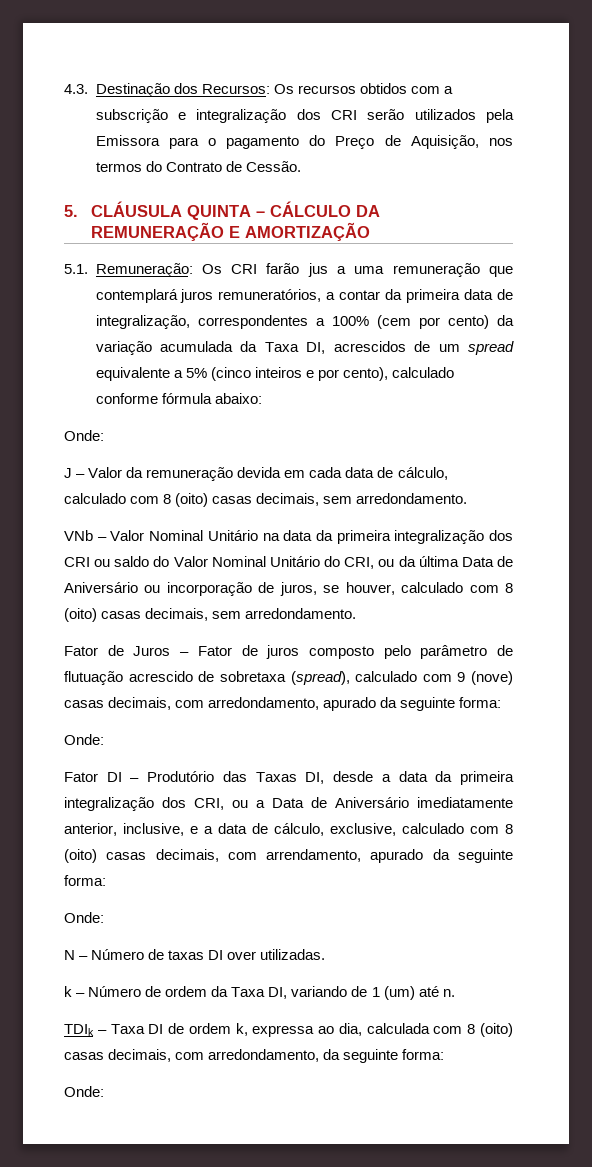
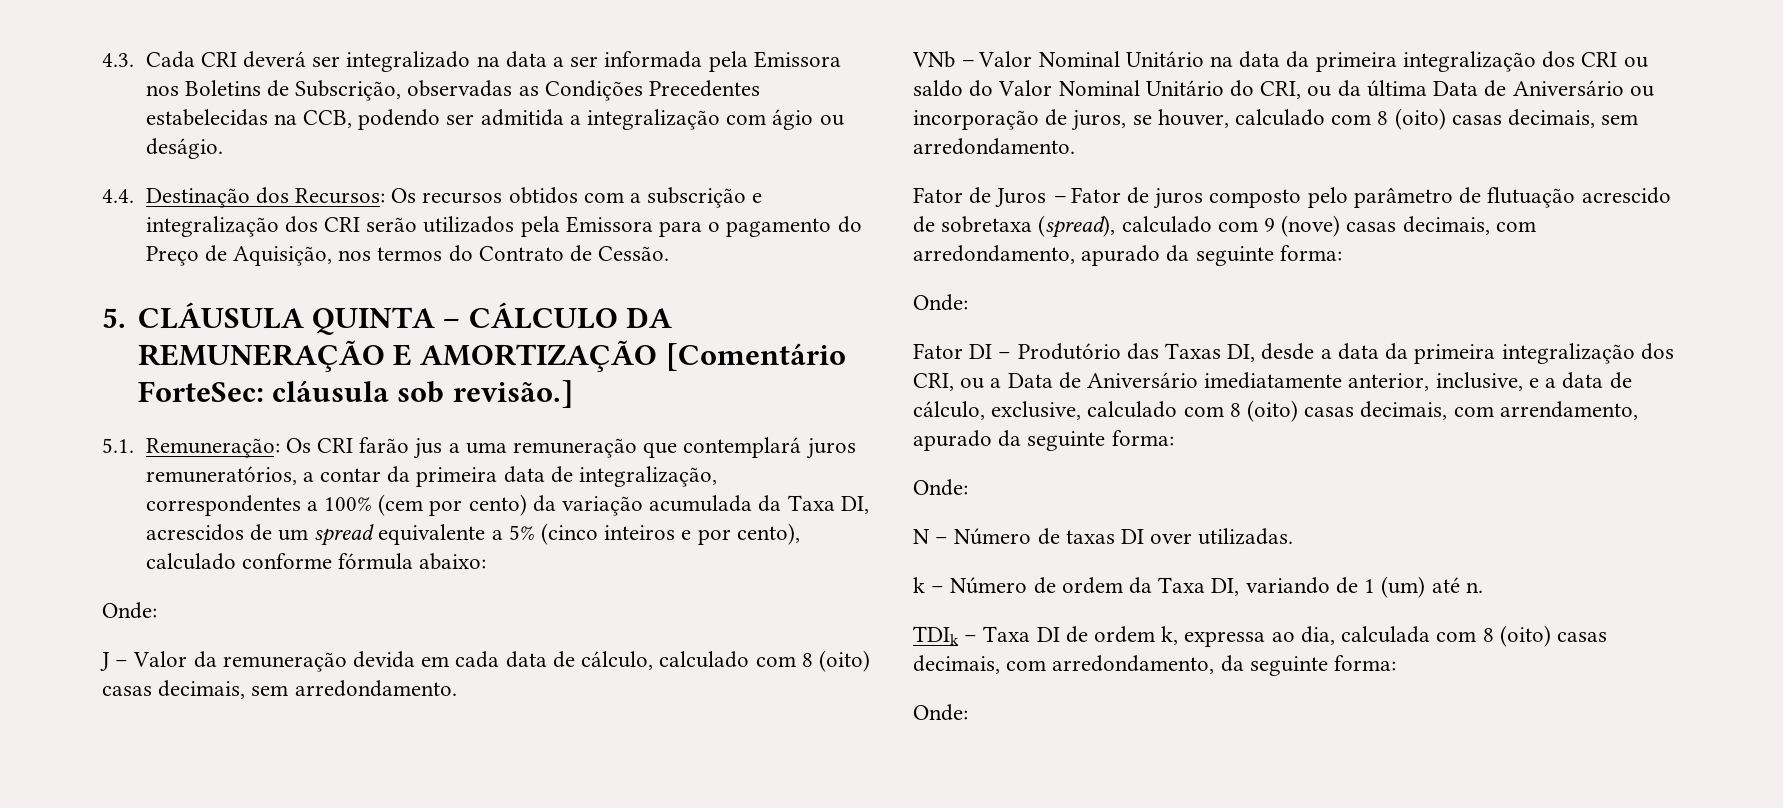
(88, 89) none -> [145,51,841,72] [145,80,760,101] [145,109,844,130] [145,138,223,159] [102,189,134,203] Cada CRI deverá ser integralizado na data a ser informada pela Emissora nos Boletins de Subscrição, observadas as Condições Precedentes estabelecidas na CCB, podendo ser admitida a integralização com ágio ou deságio. // 4.4.
(371, 231) none -> [665,343,846,371] [137,380,573,408] [Comentário ForteSec: cláusula sob revisão.]

